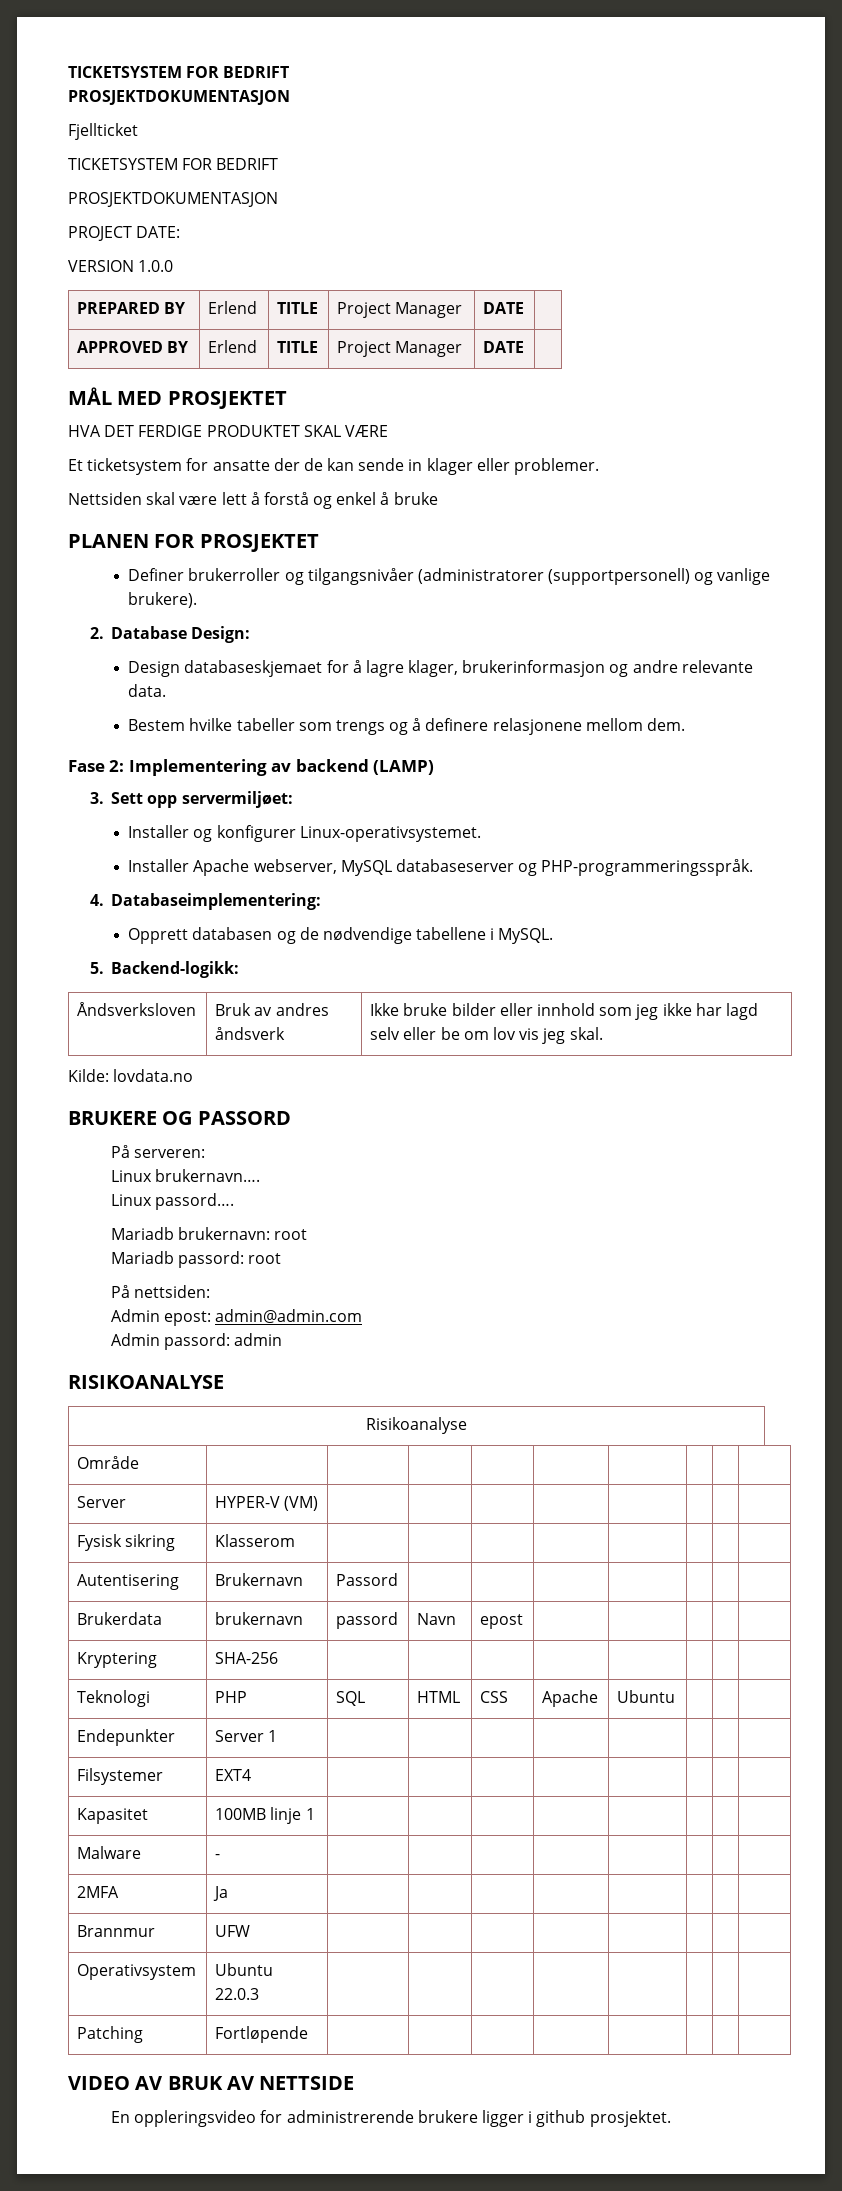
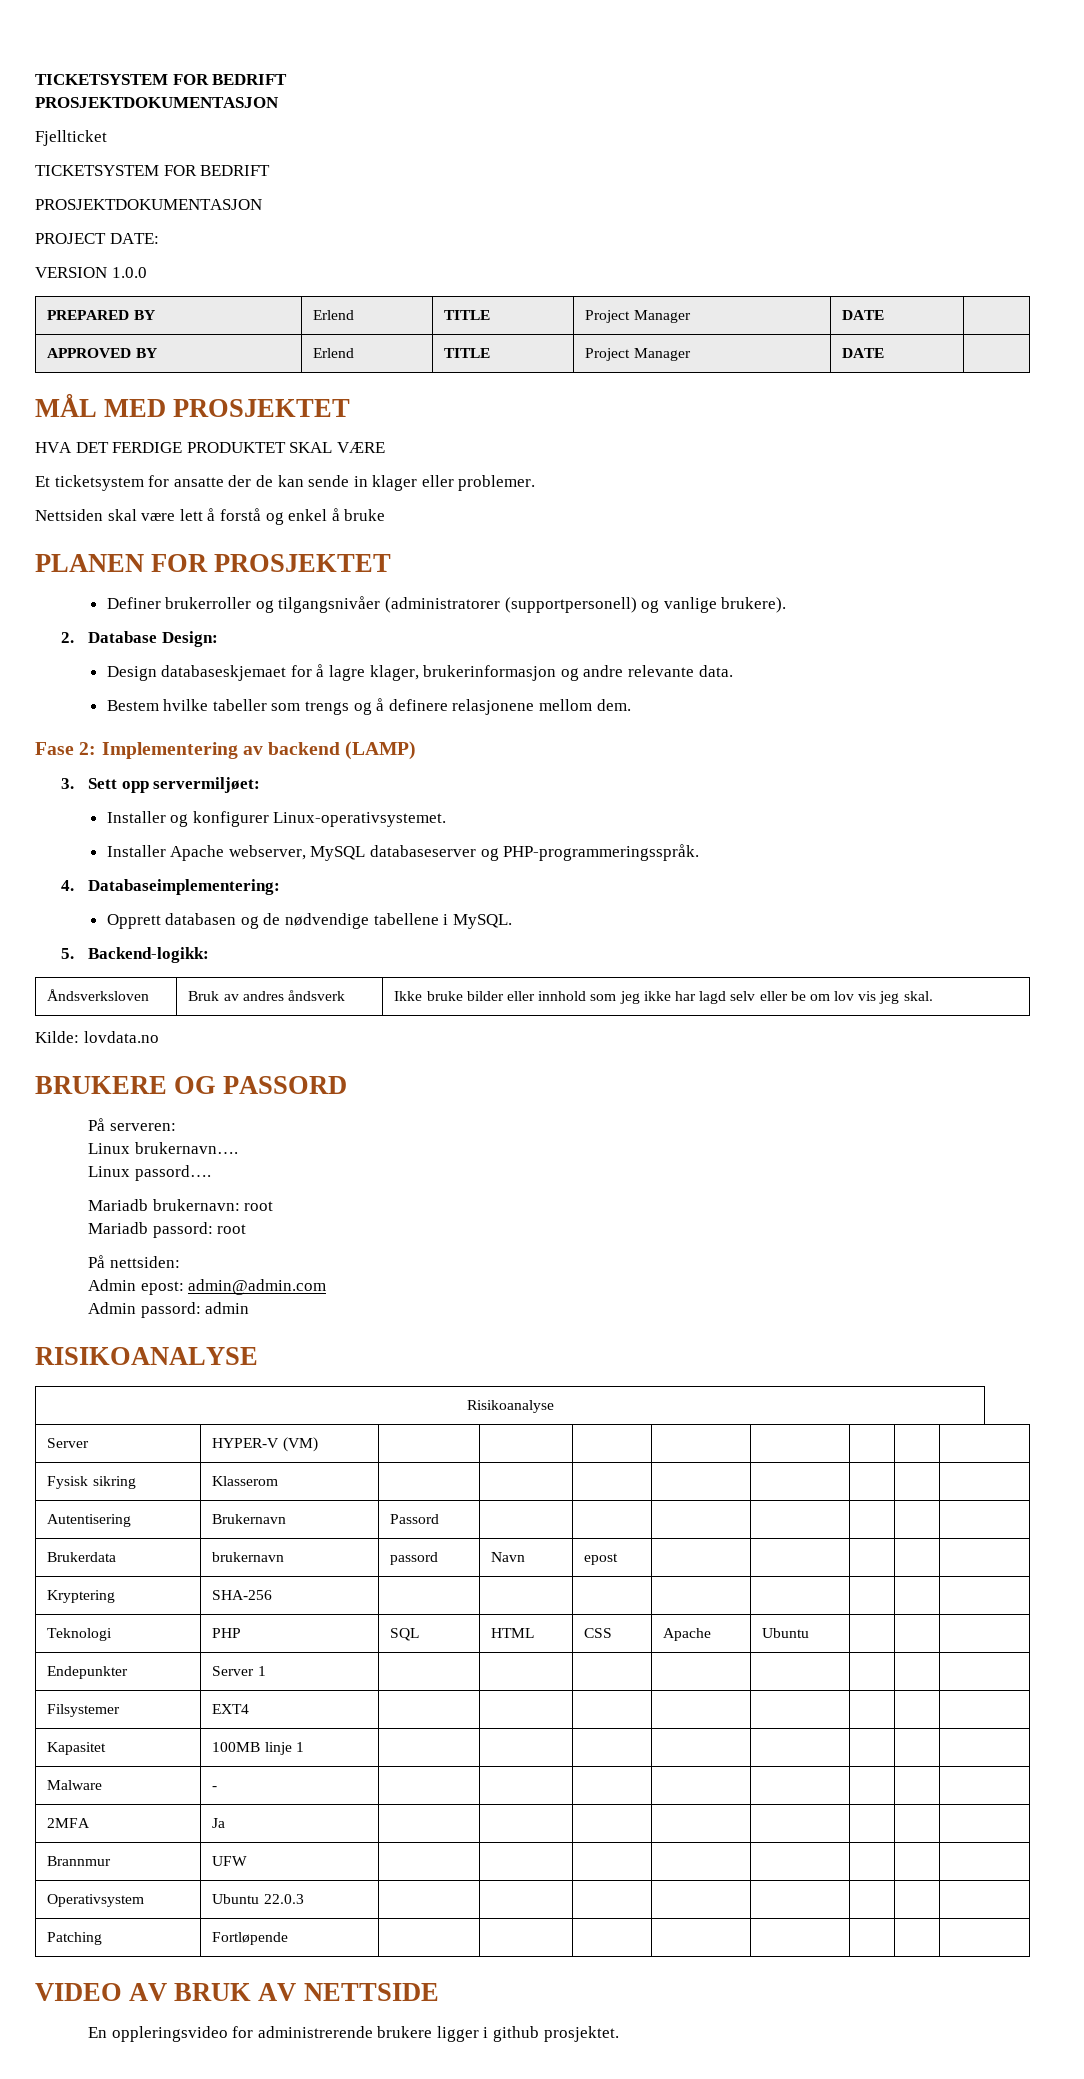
[77,1456,140,1469] // Område | | | | | | | | | -> (554, 1406) none

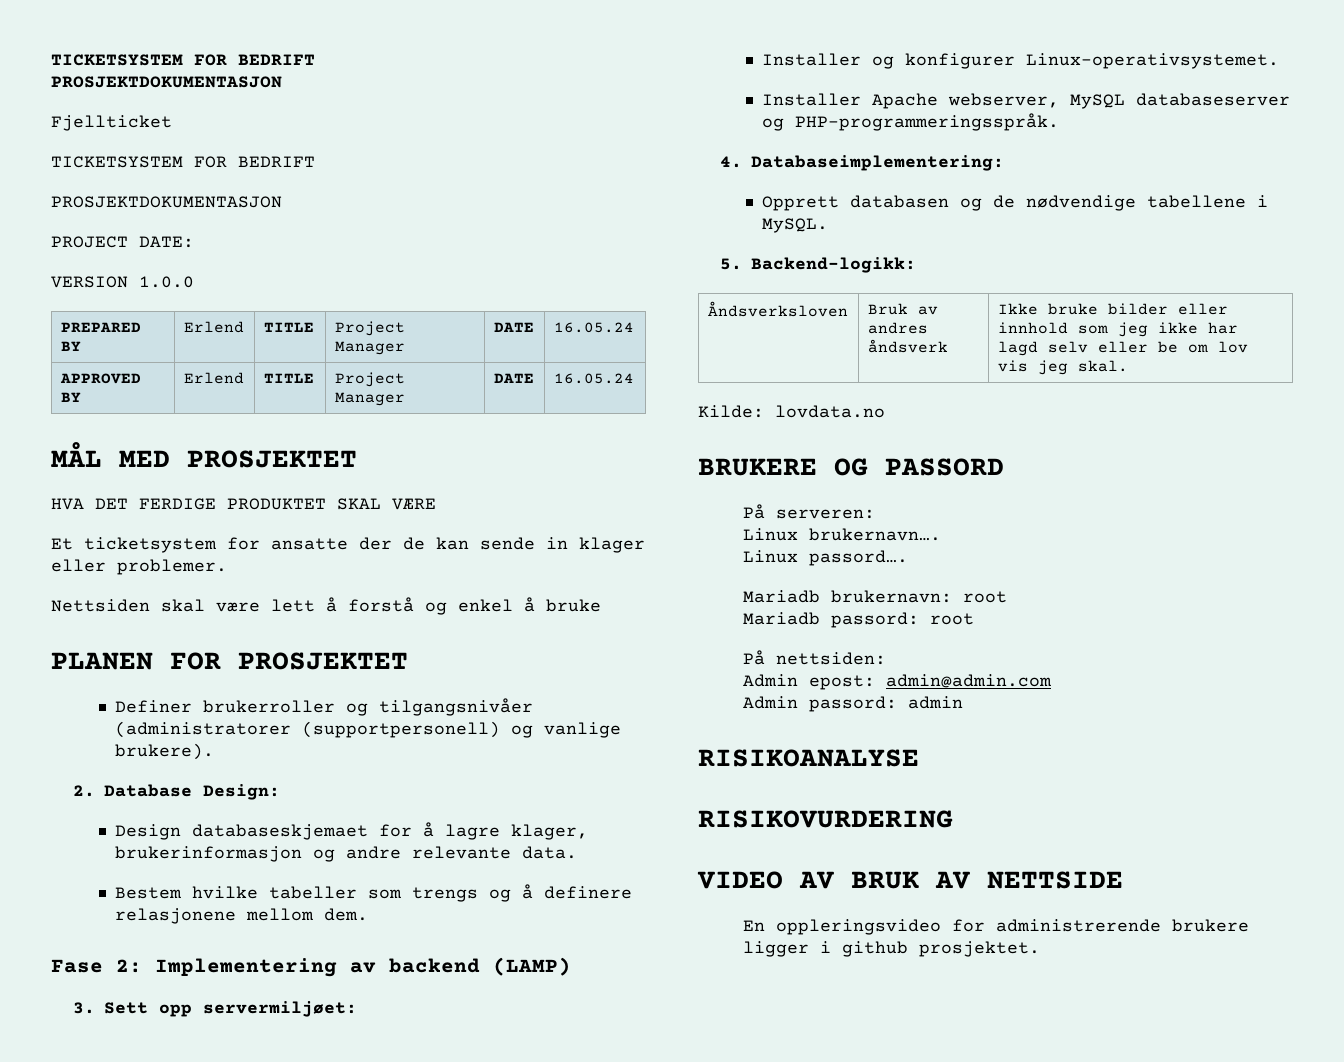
(885, 315) none -> [553,322,634,333] 16.05.24
(885, 353) none -> [553,373,634,384] 16.05.24
[466,1400,554,1413] [47,1438,90,1448] [212,1437,318,1452] [47,1476,136,1489] [212,1476,279,1486] [47,1514,132,1527] [212,1514,287,1524] [390,1514,440,1524] [47,1552,117,1562] [212,1552,285,1562] [390,1552,439,1565] [491,1552,526,1562] [584,1553,619,1565] [47,1590,116,1603] [212,1590,273,1600] [47,1628,113,1641] [212,1628,242,1638] [390,1628,420,1641] [491,1628,535,1638] [584,1628,613,1638] [663,1628,712,1641] [762,1628,810,1638] [47,1666,129,1679] [212,1666,266,1676] [47,1704,121,1717] [212,1704,250,1714] [47,1742,107,1755] [212,1742,304,1755] [47,1780,103,1790] [212,1786,218,1790] [47,1818,91,1828] [212,1818,226,1828] [47,1856,112,1866] [212,1856,248,1866] [47,1894,145,1907] [212,1894,304,1904] [47,1932,103,1945] [212,1932,289,1945] // Risikoanalyse // Server | HYPER-V (VM) | | | | | | | | // Fysisk sikring | Klasserom | | | | | | | | // Autentisering | Brukernavn | Passord | | | | | | | // Brukerdata | brukernavn | passord | Navn | epost | | | | | // Kryptering | SHA-256 | | | | | | | | // Teknologi | PHP | SQL | HTML | CSS | Apache | Ubuntu | | | // Endepunkter | Server 1 | | | | | | | | // Filsystemer | EXT4 | | | | | | | | // Kapasitet | 100MB linje 1 | | | | | | | | // Malware | - | | | | | | | | // 2MFA | Ja | | | | | | | | // Brannmur | UFW | | | | | | | | // Operativsystem | Ubuntu 22.0.3 | | | | | | | | // Patching | Fortløpende | | | | | | | | -> [698,810,953,828] // RISIKOVURDERING

